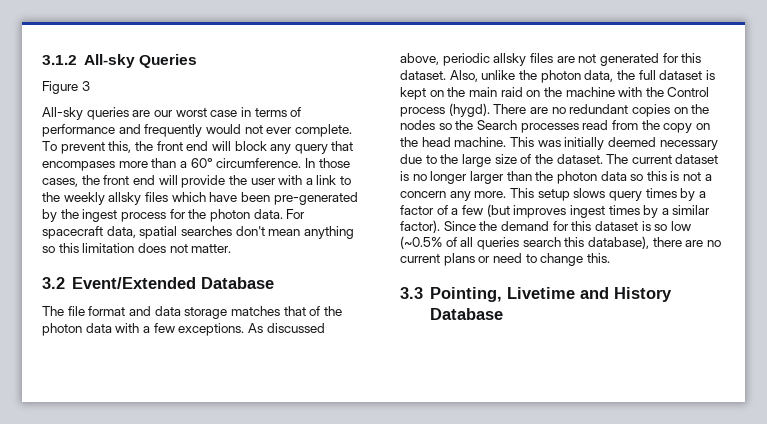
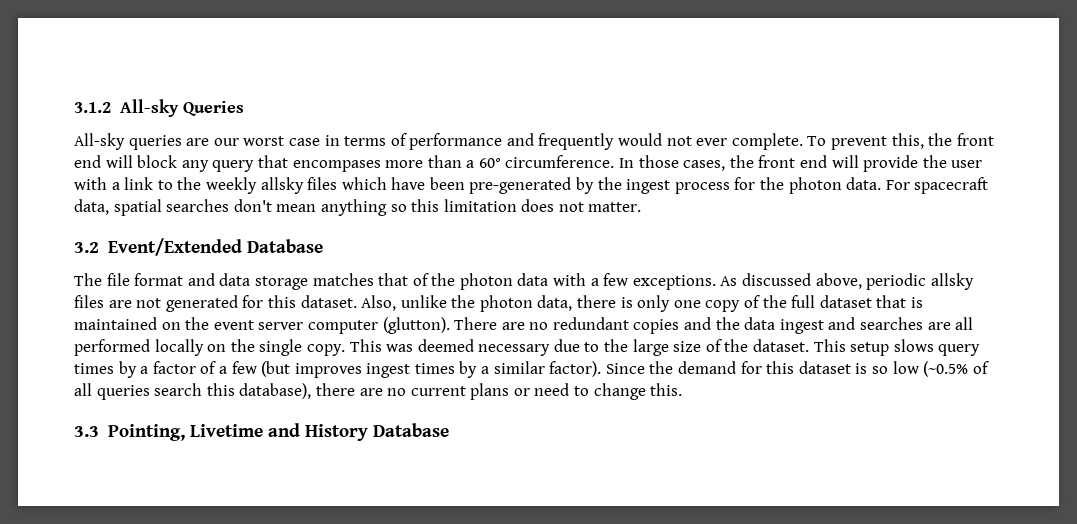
[42,81,90,94] // Figure 3 -> (244, 108) none
[616,70,715,80] [400,87,710,100] [400,103,490,117] the full dataset is kept on the main raid on the machine with the Control process (hygd). -> [577,295,923,312] [74,317,450,334] there is only one copy of the full dataset that is maintained on the event server computer (glutton).
[673,104,710,114] [400,120,710,133] [400,137,507,147] on the nodes so the Search processes read from the copy on the head machine. -> [684,317,974,334] [74,339,345,356] and the data ingest and searches are all performed locally on the single copy.
[564,137,605,150] initially -> (414, 348) none
[606,154,719,164] [400,171,712,184] [400,191,507,201] The current dataset is no longer larger than the photon data so this is not a concern any more. -> (810, 345) none

